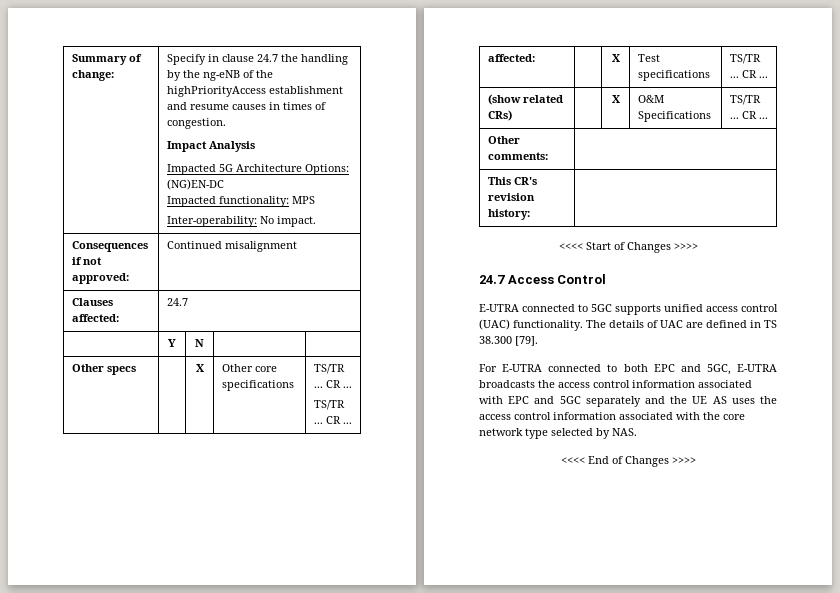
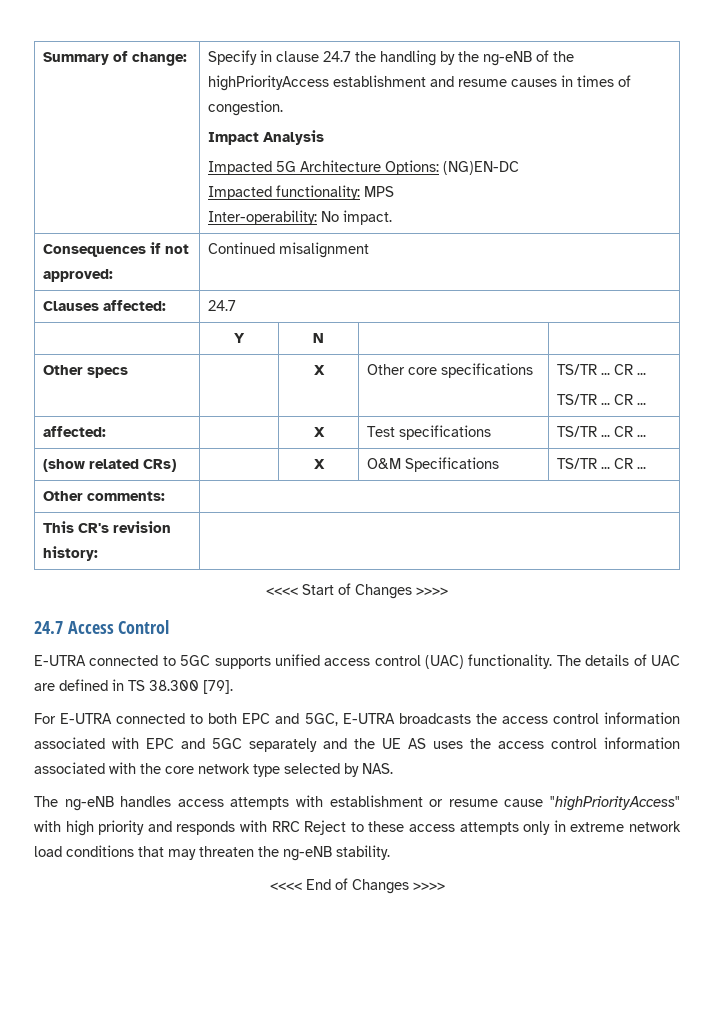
(637, 432) none -> [34,795,681,811] [34,820,682,836] [34,845,390,861] // The ng-eNB handles access attempts with establishment or resume cause "highPriorityAccess" with high priority and responds with RRC Reject to these access attempts only in extreme network load conditions that may threaten the ng-eNB stability.

